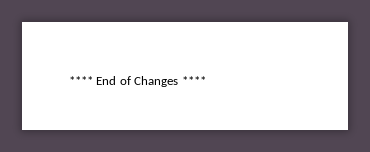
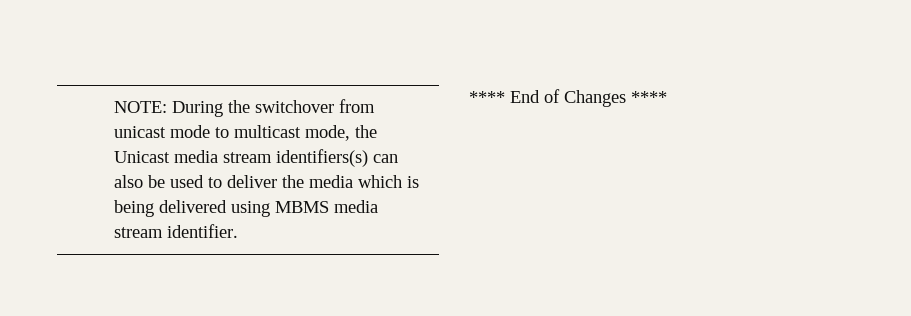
(69, 80) none -> [113,99,375,117] [113,125,377,141] [113,149,398,167] [113,175,419,188] [113,200,378,217] [113,224,238,238] NOTE: During the switchover from unicast mode to multicast mode, the Unicast media stream identifiers(s) can also be used to deliver the media which is being delivered using MBMS media stream identifier. //

